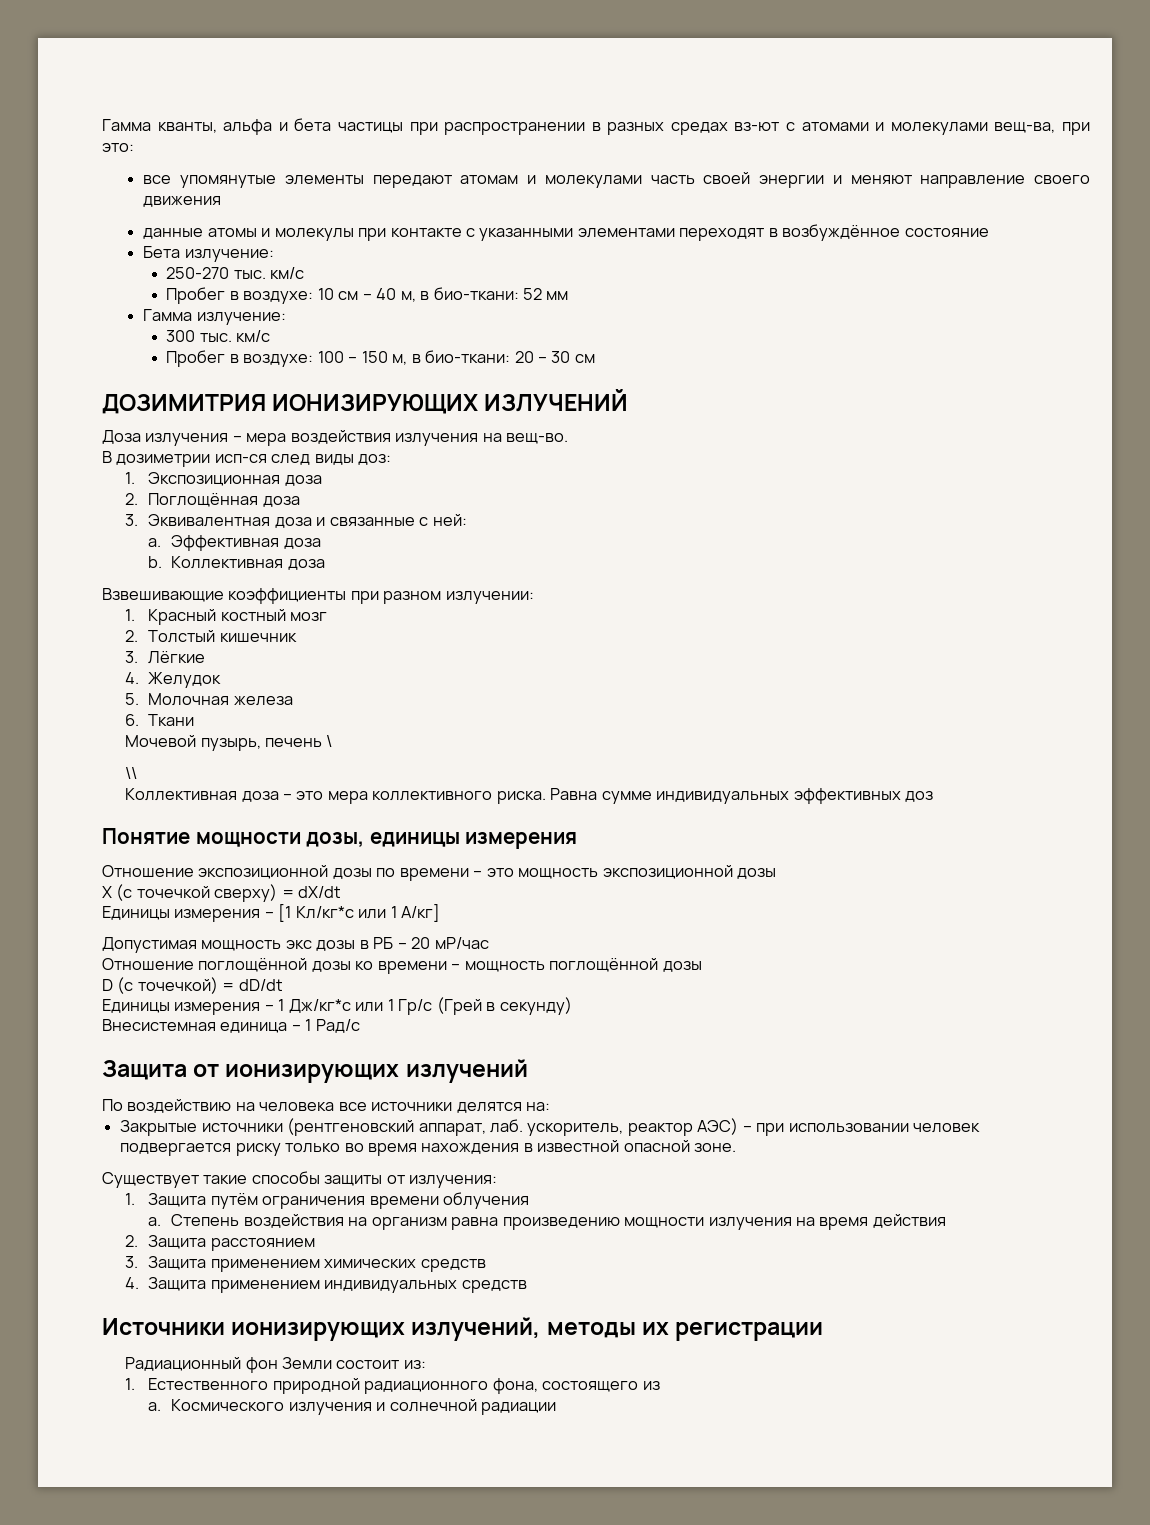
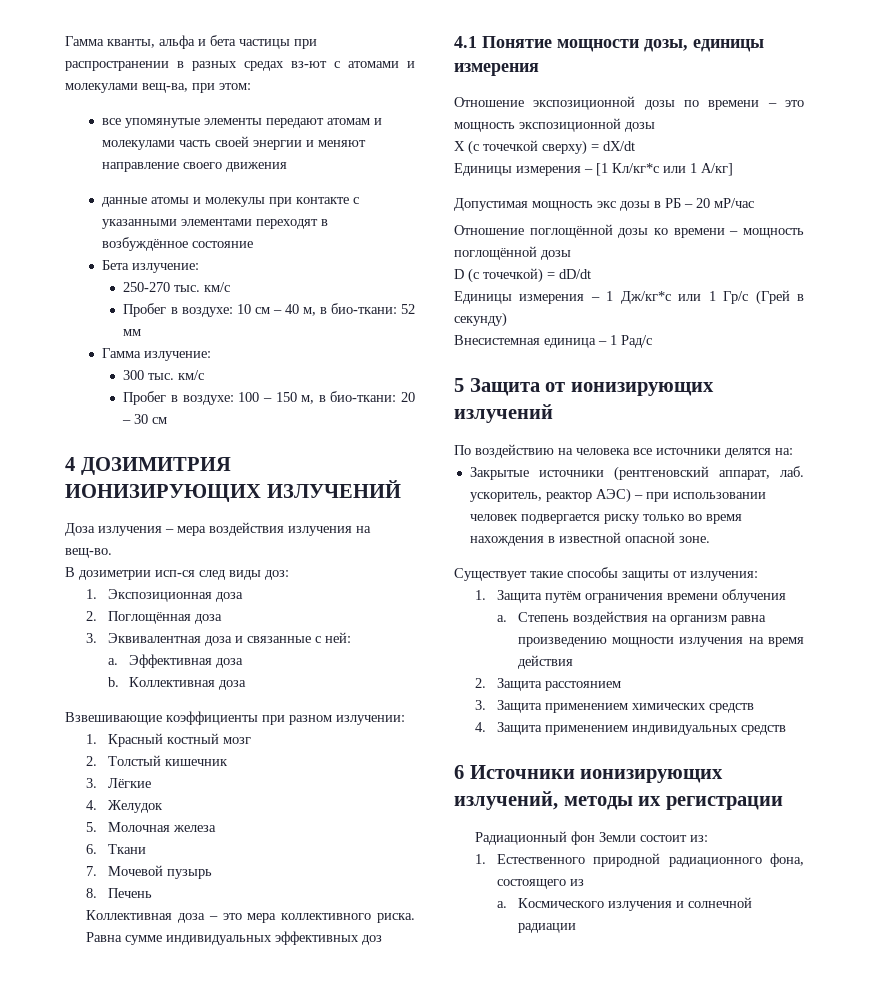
[102,143,134,152] это: -> [219,83,251,90] этом:
(595, 358) none -> [65,457,75,471] 4
[125,735,333,751] [125,767,138,779] Мочевой пузырь, печень \ // \\ -> [86,865,212,879] [86,888,152,898] 7. Мочевой пузырь // 8. Печень
(934, 796) none -> [454,36,477,48] 4.1
(360, 1026) none -> [454,378,464,392] 5
(527, 1286) none -> [454,765,464,779] 6

